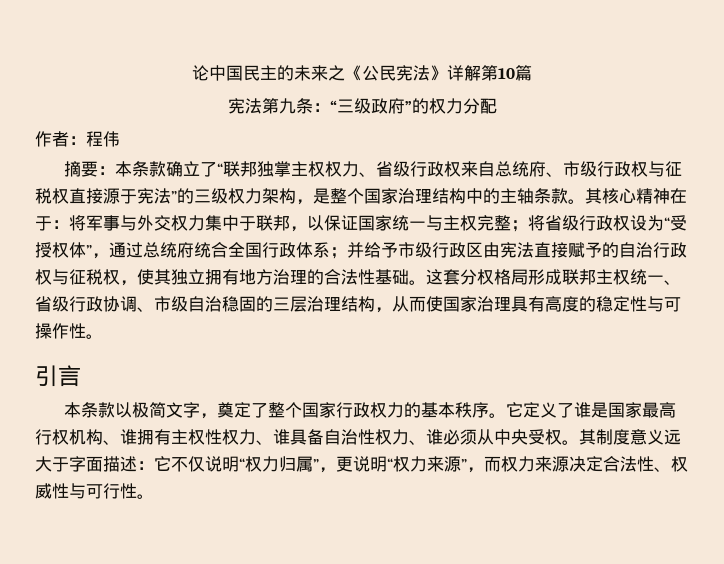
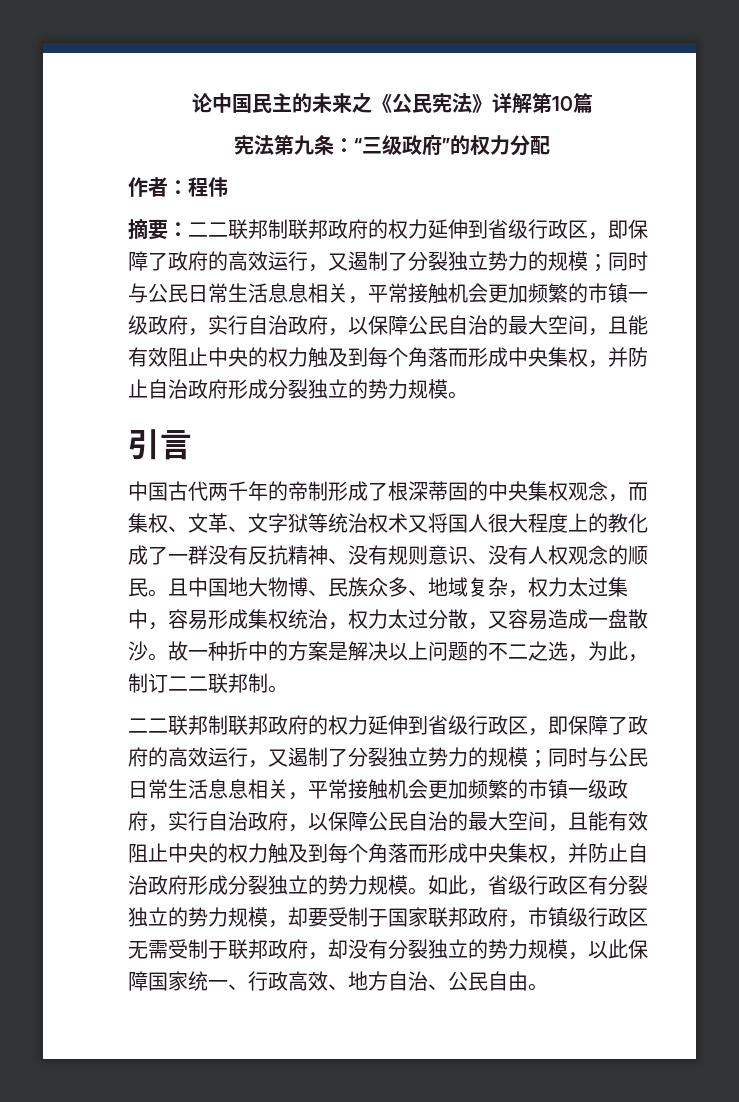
[114,161,682,177] [35,188,687,205] [35,215,687,232] [35,242,687,259] [35,269,681,286] [35,296,681,313] [35,323,103,339] [35,365,81,387] [63,402,676,419] [35,429,681,445] [35,456,688,473] [35,483,137,499] 本条款确立了“联邦独掌主权权力、省级行政权来自总统府、市级行政权与征税权直接源于宪法”的三级权力架构，是整个国家治理结构中的主轴条款。其核心精神在于：将军事与外交权力集中于联邦，以保证国家统一与主权完整；将省级行政权设为“受授权体”，通过总统府统合全国行政体系；并给予市级行政区由宪法直接赋予的自治行政权与征税权，使其独立拥有地方治理的合法性基础。这套分权格局形成联邦主权统一、省级行政协调、市级自治稳固的三层治理结构，从而使国家治理具有高度的稳定性与可操作性。 // 引言 // 本条款以极简文字，奠定了整个国家行政权力的基本秩序。它定义了谁是国家最高行权机构、谁拥有主权性权力、谁具备自治性权力、谁必须从中央受权。其制度意义远大于字面描述：它不仅说明“权力归属”，更说明“权力来源”，而权力来源决定合法性、权威性与可行性 -> [188,219,648,240] [128,251,648,272] [128,283,648,304] [128,315,648,336] [128,347,648,368] [128,379,468,399] [128,429,192,460] [128,481,648,502] [128,513,648,533] [128,545,648,565] [128,577,628,598] [128,609,648,630] [128,641,648,662] [128,673,288,694] [128,715,648,736] [128,747,648,768] [128,779,628,800] [128,811,648,832] [128,843,648,864] [128,875,648,896] [128,907,648,928] [128,939,648,960] [128,971,528,991] 二二联邦制联邦政府的权力延伸到省级行政区，即保障了政府的高效运行，又遏制了分裂独立势力的规模；同时与公民日常生活息息相关，平常接触机会更加频繁的市镇一级政府，实行自治政府，以保障公民自治的最大空间，且能有效阻止中央的权力触及到每个角落而形成中央集权，并防止自治政府形成分裂独立的势力规模。 // 引言 // 中国古代两千年的帝制形成了根深蒂固的中央集权观念，而集权、文革、文字狱等统治权术又将国人很大程度上的教化成了一群没有反抗精神、没有规则意识、没有人权观念的顺民。且中国地大物博、民族众多、地域复杂，权力太过集中，容易形成集权统治，权力太过分散，又容易造成一盘散沙。故一种折中的方案是解决以上问题的不二之选，为此，制订二二联邦制。 // 二二联邦制联邦政府的权力延伸到省级行政区，即保障了政府的高效运行，又遏制了分裂独立势力的规模；同时与公民日常生活息息相关，平常接触机会更加频繁的市镇一级政府，实行自治政府，以保障公民自治的最大空间，且能有效阻止中央的权力触及到每个角落而形成中央集权，并防止自治政府形成分裂独立的势力规模。如此，省级行政区有分裂独立的势力规模，却要受制于国家联邦政府，市镇级行政区无需受制于联邦政府，却没有分裂独立的势力规模，以此保障国家统一、行政高效、地方自治、公民自由

